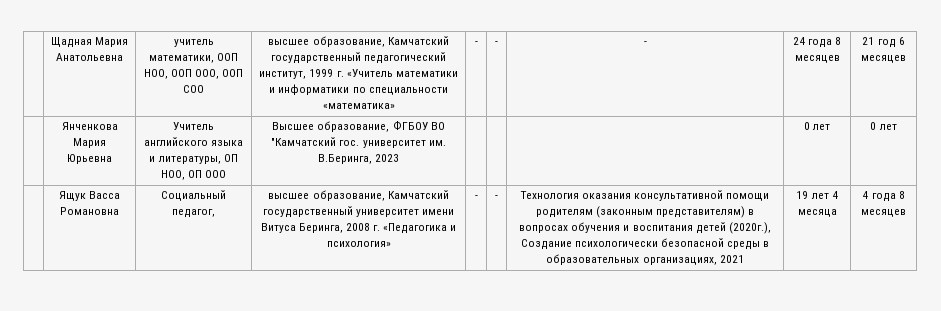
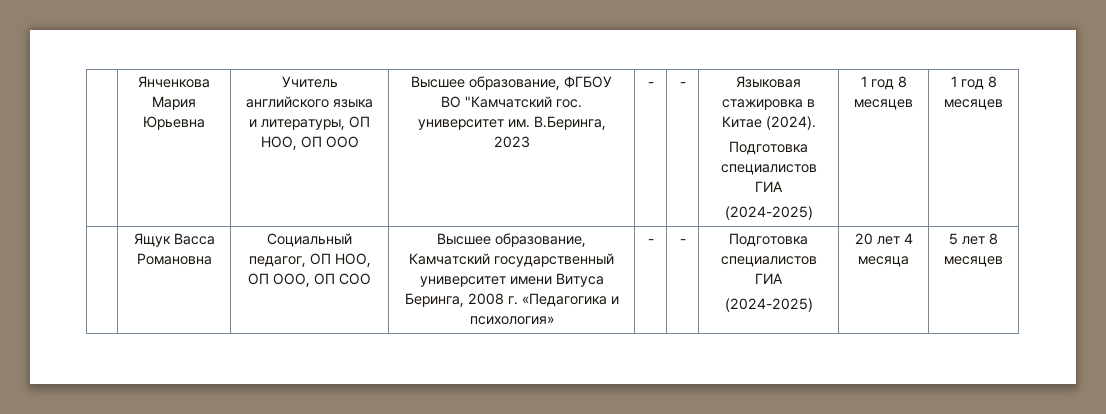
[50,37,129,48] [56,53,123,61] [173,39,214,47] [148,53,239,63] [143,69,244,79] [183,85,204,93] [268,36,449,47] [270,52,447,64] [259,69,458,79] [269,84,448,95] [322,103,395,109] [474,41,478,45] [495,41,498,45] [643,41,647,45] [792,37,842,48] [794,55,840,63] [862,37,905,48] [861,55,906,63] | Щадная Мария Анатольевна | учитель математики, ООП НОО, ООП ООО, ООП СОО | высшее образование, Камчатский государственный педагогический институт, 1999 г. «Учитель математики и информатики по специальности «математика» | - | - | - | 24 года 8 месяцев | 21 год 6 месяцев // -> (138, 82) none
[803,122,831,130] [870,122,897,130] | | | 0 лет | 0 лет -> [647,82,654,87] [679,82,686,87] [736,76,801,88] [722,99,815,110] [721,116,816,130] [729,141,808,155] [720,164,817,175] [755,181,783,192] [724,206,813,220] [860,76,907,90] [854,99,913,110] [950,76,997,90] [944,99,1003,110] - | - | Языковая стажировка в Китае (2024). // Подготовка специалистов ГИА // (2024-2025) | 1 год 8 месяцев | 1 год 8 месяцев
[268,193,310,199] | высшее -> [309,253,371,267] [248,273,371,287] [437,233,491,245] ОП НОО, ОП ООО, ОП СОО | Высшее
[519,190,770,201] [535,206,755,218] [519,222,771,234] [520,238,770,250] [546,254,744,265] [796,191,809,199] Технология оказания консультативной помощи родителям (законным представителям) в вопросах обучения и воспитания детей (2020г.), Создание психологически безопасной среды в образовательных организациях, 2021 | 19 -> [729,233,808,247] [720,256,817,267] [755,273,783,284] [724,298,813,312] [854,233,873,245] Подготовка специалистов ГИА // (2024-2025) | 20
[862,191,896,202] 4 года -> [949,233,985,245] 5 лет

